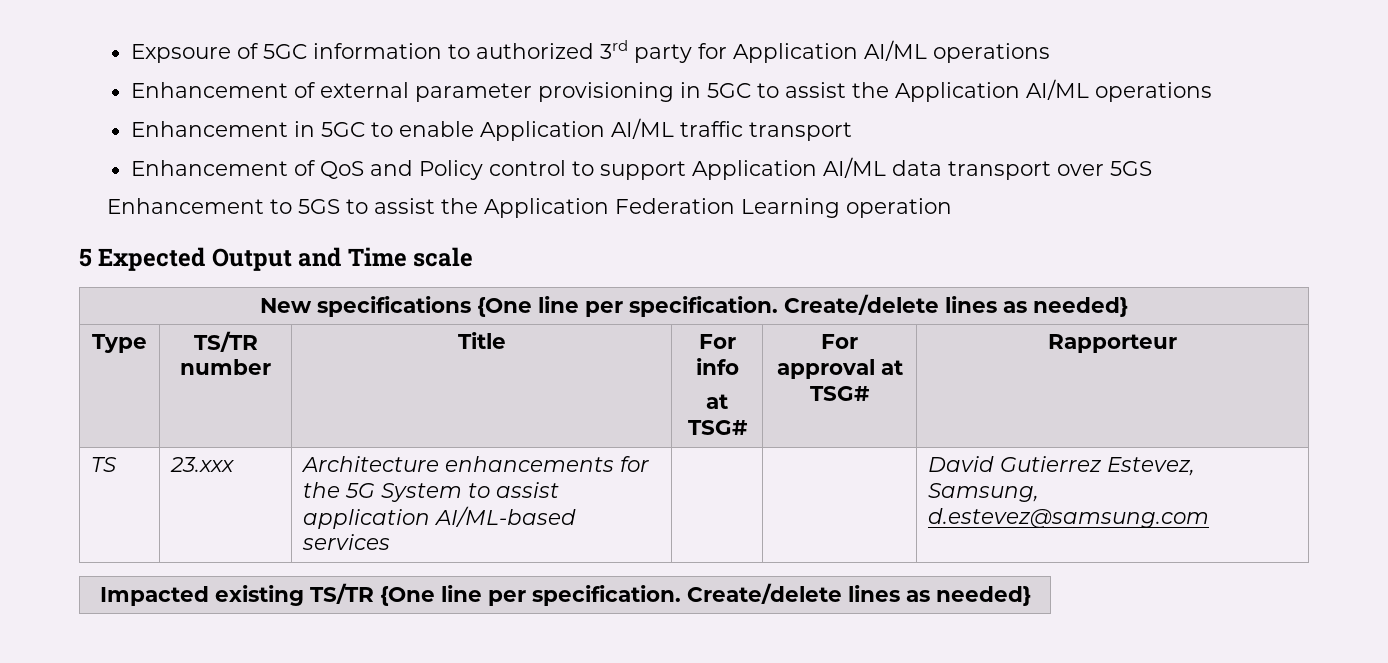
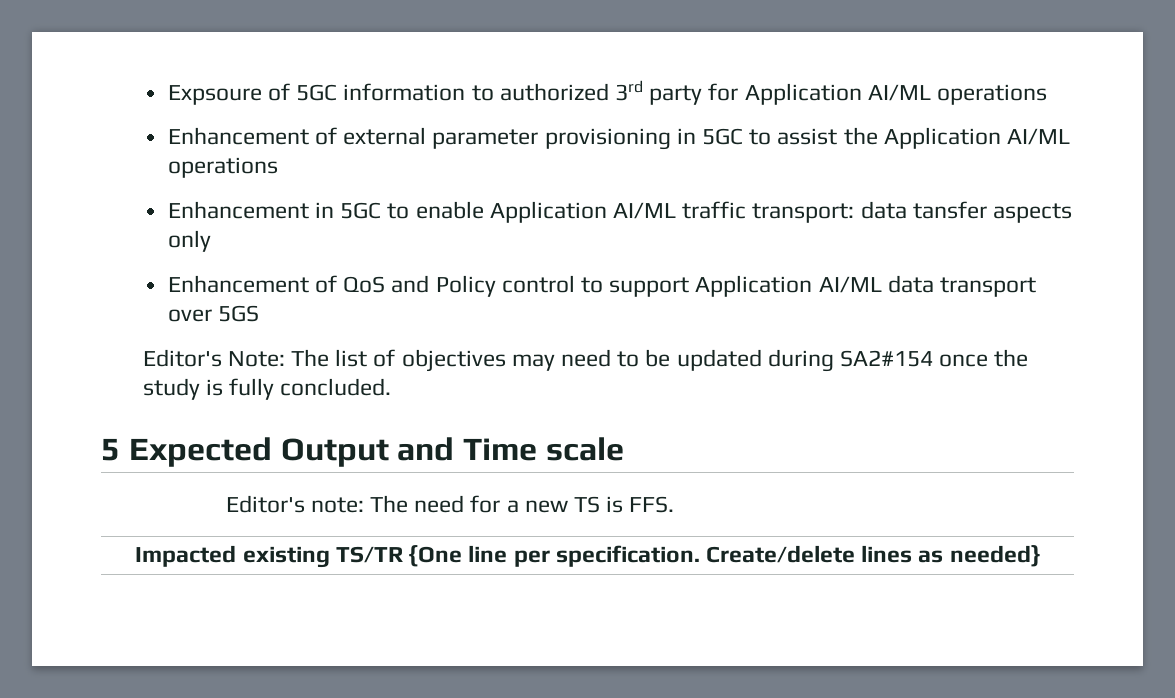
[749,122,853,141] transport -> [752,201,1073,223] [167,230,211,252] transport: data tansfer aspects only
[107,198,953,218] Enhancement to 5GS to assist the Application Federation Learning operation -> [142,349,1029,372] [142,378,392,400] Editor's Note: The list of objectives may need to be updated during SA2#154 once the study is fully concluded.
[260,294,1128,317] [92,334,147,353] [193,331,258,352] [180,359,271,375] [457,332,506,349] [698,334,736,349] [695,358,739,375] [706,394,728,409] [687,420,748,435] [821,334,858,349] [776,359,903,379] [810,386,870,401] [1048,334,1177,353] [91,457,118,472] [170,457,235,472] [301,456,650,472] [303,482,560,502] [303,506,577,529] [302,534,391,550] [928,456,1196,476] [928,483,1040,502] [928,508,1210,528] // New specifications {One line per specification. Create/delete lines as needed} // Type | TS/TR number | Title | For info // at TSG# | For approval at TSG# | Rapporteur // TS | 23.xxx | Architecture enhancements for the 5G System to assist application AI/ML-based services | | | David Gutierrez Estevez, Samsung, d.estevez@samsung.com -> [225,495,675,513] // Editor's note: The need for a new TS is FFS.

